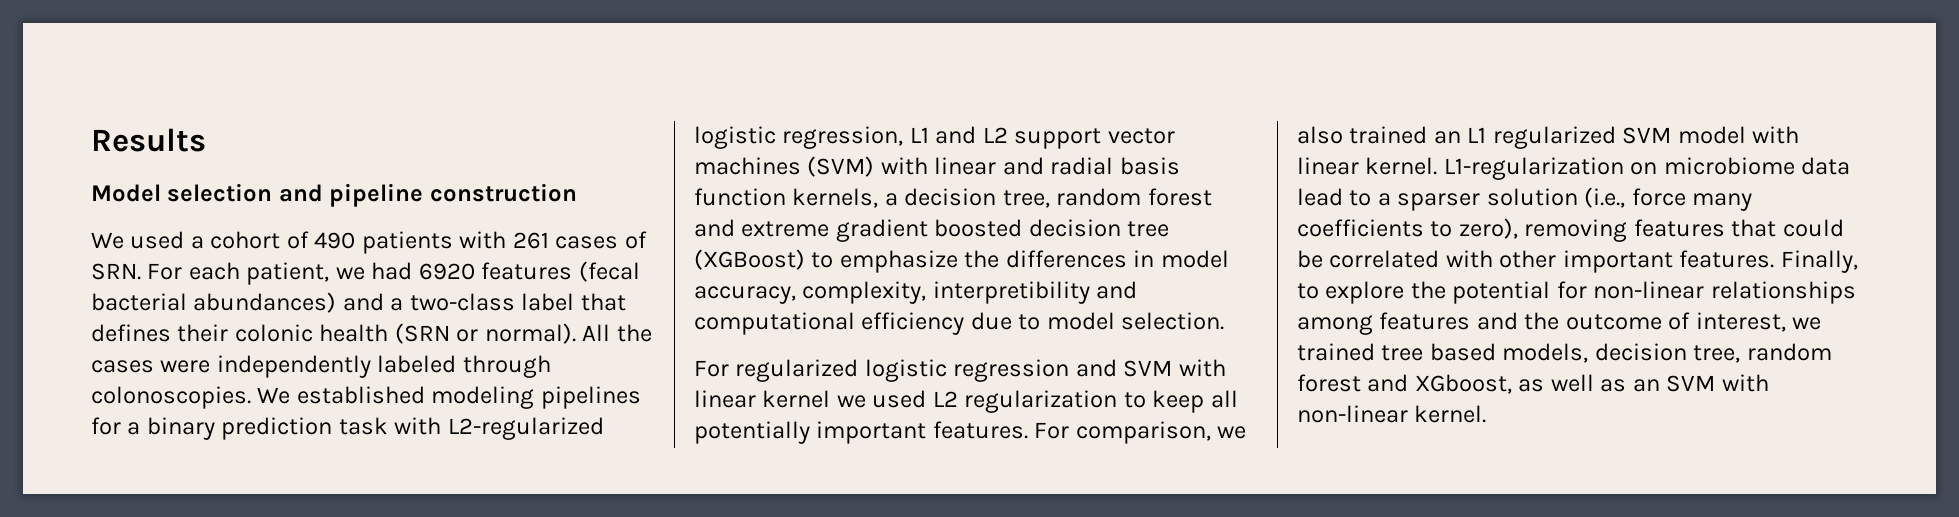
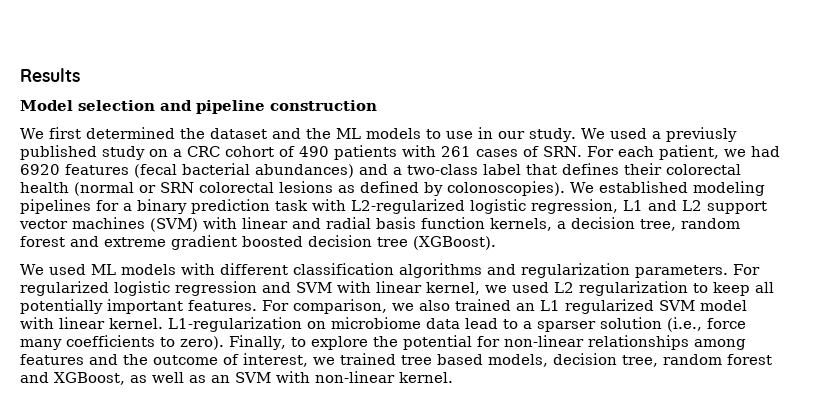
[130,231,204,249] used a -> [48,127,737,142] [20,145,220,160] first determined the dataset and the ML models to use in our study. We used a previusly published study on a CRC
[234,323,652,344] [91,355,551,378] [91,386,251,409] colonic health (SRN or normal). All the cases were independently labeled through colonoscopies. -> [666,164,741,175] [20,181,565,196] colorectal health (normal or SRN colorectal lesions as defined by colonoscopies).
[694,249,1229,273] [694,281,1138,304] [694,312,1225,335] (XGBoost) to emphasize the differences in model accuracy, complexity, interpretibility and computational efficiency due to model selection. // -> [413,236,496,250] [20,263,728,278] (XGBoost). // We used ML models with different classification algorithms and regularization parameters.
[762,390,831,408] kernel -> [426,282,480,295] kernel,
[1458,218,1844,242] [1297,250,1775,273] zero), removing features that could be correlated with other important features. -> [180,336,224,350] zero).
[1414,374,1512,394] XGboost, -> [54,372,125,385] XGBoost,

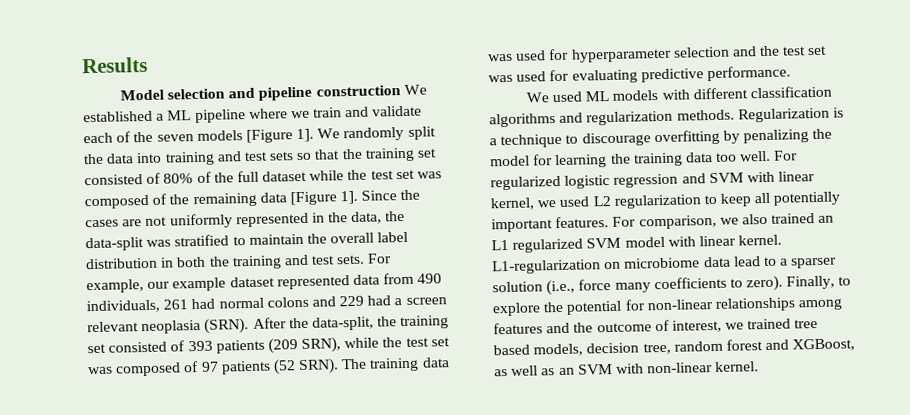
[20,127,737,142] [20,145,780,160] [20,163,741,178] [20,181,765,196] [20,199,767,214] [19,217,740,232] [20,235,496,250] // We first determined the dataset and the ML models to use in our study. We used a previusly published study on a CRC cohort of 490 patients with 261 cases of SRN. For each patient, we had 6920 features (fecal bacterial abundances) and a two-class label that defines their colorectal health (normal or SRN colorectal lesions as defined by colonoscopies). We established modeling pipelines for a binary prediction task with L2-regularized logistic regression, L1 and L2 support vector machines (SVM) with linear and radial basis function kernels, a decision tree, random forest and extreme gradient boosted decision tree (XGBoost). -> [403,84,427,95] [83,105,423,124] [83,126,436,144] [83,147,438,166] [84,169,443,186] [84,189,421,210] [85,210,406,229] [85,231,409,252] [85,253,393,270] [86,272,443,294] [86,295,447,314] [87,315,450,335] [87,337,450,354] [88,357,450,377] [488,45,828,63] [488,65,791,84] We established a ML pipeline where we train and validate each of the seven models [Figure 1]. We randomly split the data into training and test sets so that the training set consisted of 80% of the full dataset while the test set was composed of the remaining data [Figure 1]. Since the cases are not uniformly represented in the data, the data-split was stratified to maintain the overall label distribution in both the training and test sets. For example, our example dataset represented data from 490 individuals, 261 had normal colons and 229 had a screen relevant neoplasia (SRN). After the data-split, the training set consisted of 393 patients (209 SRN), while the test set was composed of 97 patients (52 SRN). The training data was used for hyperparameter selection and the test set was used for evaluating predictive performance.
[634,265,728,278] parameters. -> [676,107,844,123] [489,128,833,149] [490,150,772,169] methods. Regularization is a technique to discourage overfitting by penalizing the model for learning the training data too well.

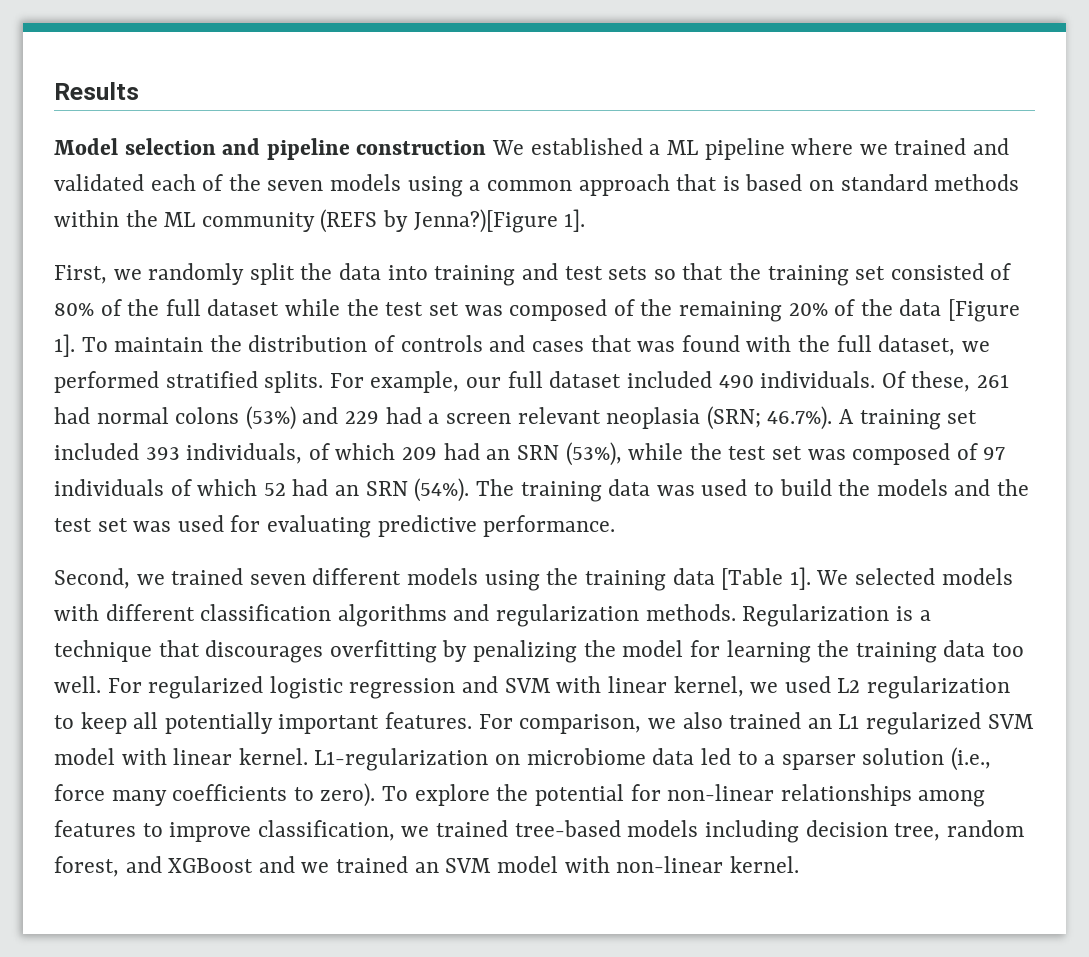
[313,105,423,118] train and validate -> [894,138,1009,155] [54,174,144,191] trained and validated
[245,128,341,144] [Figure 1]. We -> [407,174,1020,197] [54,209,586,233] [54,265,142,284] using a common approach that is based on standard methods within the ML community (REFS by Jenna?)[Figure 1]. // First, we
[259,189,421,206] [85,210,406,229] [85,231,409,252] [85,253,393,270] [86,272,443,294] [86,299,160,314] data [Figure 1]. Since the cases are not uniformly represented in the data, the data-split was stratified to maintain the overall label distribution in both the training and test sets. For example, our example dataset represented data from 490 individuals, -> [788,299,1021,322] [54,334,990,357] [54,371,971,393] 20% of the data [Figure 1]. To maintain the distribution of controls and cases that was found with the full dataset, we performed stratified splits. For example, our full dataset included 490 individuals. Of these,
(309, 302) none -> [245,406,296,430] (53%)
[204,315,450,334] [87,337,342,354] (SRN). After the data-split, the training set consisted of 393 patients (209 SRN), -> [706,406,978,430] [54,442,622,466] (SRN; 46.7%). A training set included 393 individuals, of which 209 had an SRN (53%),
[220,358,340,375] patients (52 SRN). -> [54,478,470,502] individuals of which 52 had an SRN (54%).
[548,46,730,63] for hyperparameter selection -> [753,479,948,496] to build the models
[525,90,610,103] We used ML -> [54,567,935,591] Second, we trained seven different models using the training data [Table 1]. We selected
[565,132,651,147] to discourage -> [158,640,324,663] that discourages
[733,256,761,267] lead -> [700,748,731,765] led
[786,275,852,290] Finally, to -> [382,786,409,801] To
[546,318,819,334] [493,338,856,357] [494,365,556,377] and the outcome of interest, we trained tree based models, decision tree, random forest and XGBoost, as well as -> [142,820,1024,843] [54,856,409,877] to improve classification, we trained tree-based models including decision tree, random forest, and XGBoost and we trained
(613, 369) none -> [496,856,558,873] model

